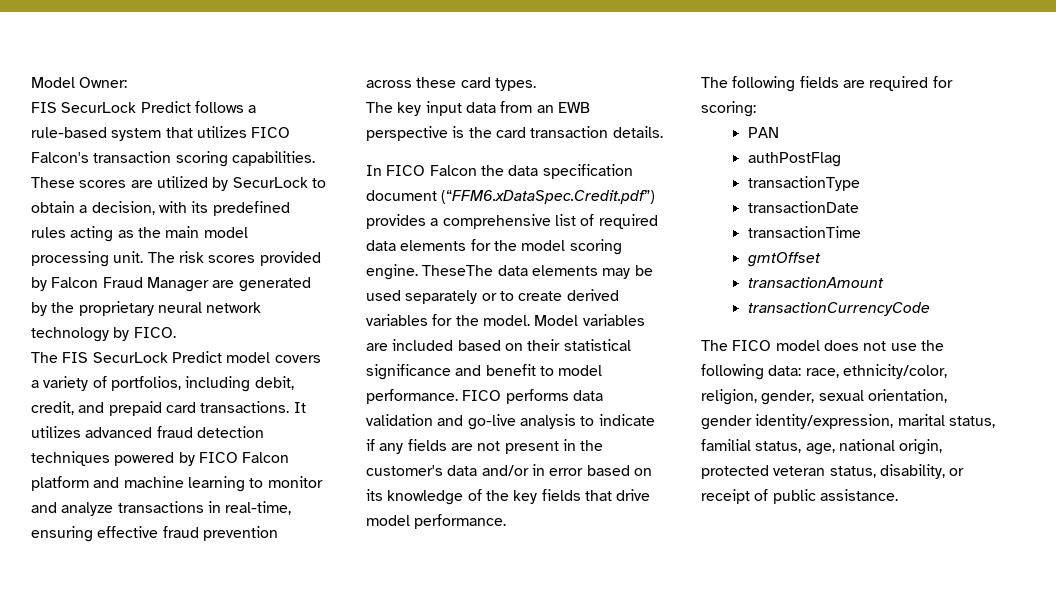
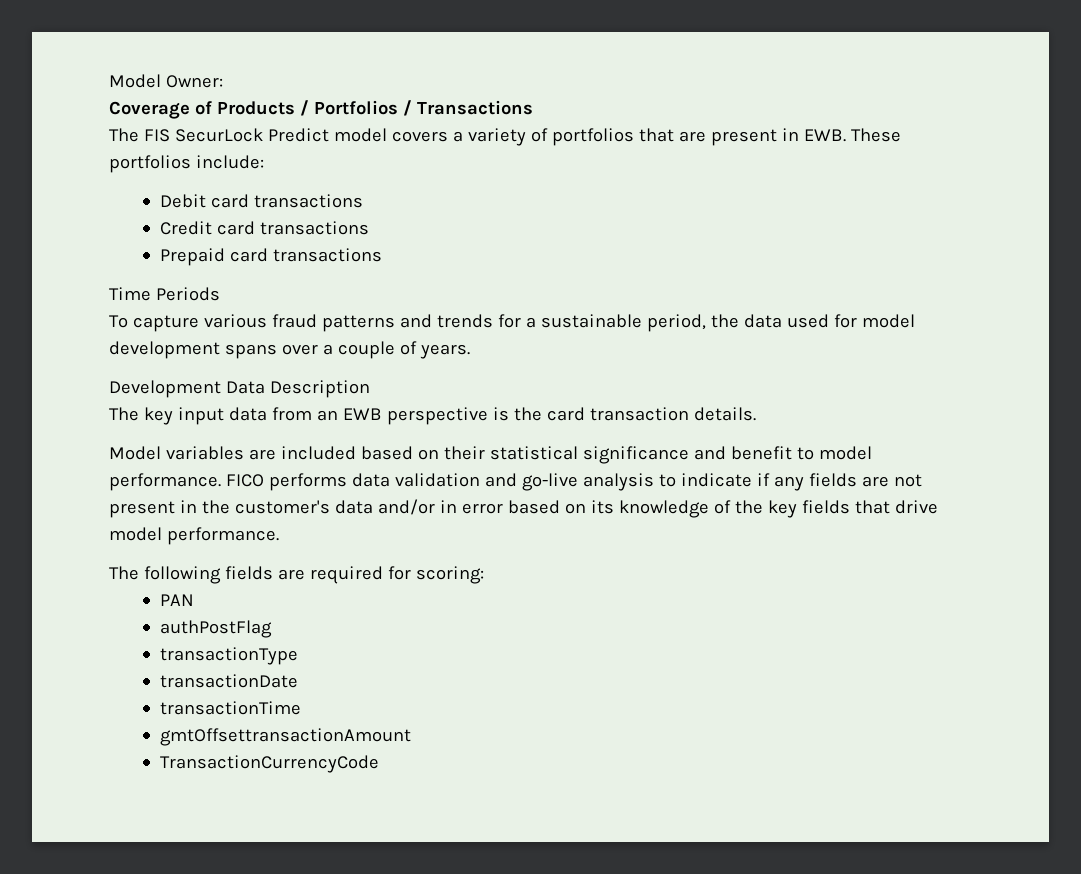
[31,101,257,113] [31,126,291,141] [31,151,315,167] [31,176,326,191] [31,201,290,216] [31,226,248,242] [31,251,321,267] [31,277,311,292] [31,301,262,316] [31,327,176,342] FIS SecurLock Predict follows a rule-based system that utilizes FICO Falcon's transaction scoring capabilities. These scores are utilized by SecurLock to obtain a decision, with its predefined rules acting as the main model processing unit. The risk scores provided by Falcon Fraud Manager are generated by the proprietary neural network technology by FICO. -> [109,100,533,119] Coverage of Products / Portfolios / Transactions
[110,376,294,392] [31,401,306,416] [31,426,264,438] [31,451,290,466] [31,476,323,492] [31,501,292,516] [31,526,278,542] [366,77,536,91] portfolios, including debit, credit, and prepaid card transactions. It utilizes advanced fraud detection techniques powered by FICO Falcon platform and machine learning to monitor and analyze transactions in real-time, ensuring effective fraud prevention across these card types. -> [551,128,901,146] [109,155,264,173] [160,194,364,208] [160,221,370,235] [160,248,383,266] [109,287,220,301] [109,314,915,332] [109,341,470,359] [109,380,370,398] portfolios that are present in EWB. These portfolios include: // Debit card transactions // Credit card transactions // Prepaid card transactions // Time Periods // To capture various fraud patterns and trends for a sustainable period, the data used for model development spans over a couple of years. // Development Data Description
[366,164,633,179] [366,190,656,204] [366,214,658,229] [366,239,622,255] [366,264,653,280] [366,289,619,304] [366,314,530,326] In FICO Falcon the data specification document (“FFM6.xDataSpec.Credit.pdf”) provides a comprehensive list of required data elements for the model scoring engine. TheseThe data elements may be used separately or to create derived variables for the model. -> (756, 414) none
[746,252,821,267] [747,277,884,288] [747,302,930,316] [701,340,944,351] [701,364,947,380] [701,389,947,405] [701,414,995,430] [701,439,943,455] [701,464,965,479] [701,489,898,504] gmtOffset // transactionAmount // transactionCurrencyCode // The FICO model does not use the following data: race, ethnicity/color, religion, gender, sexual orientation, gender identity/expression, marital status, familial status, age, national origin, protected veteran status, disability, or receipt of public assistance. -> [160,728,412,746] [160,755,380,773] gmtOffsettransactionAmount // TransactionCurrencyCode

